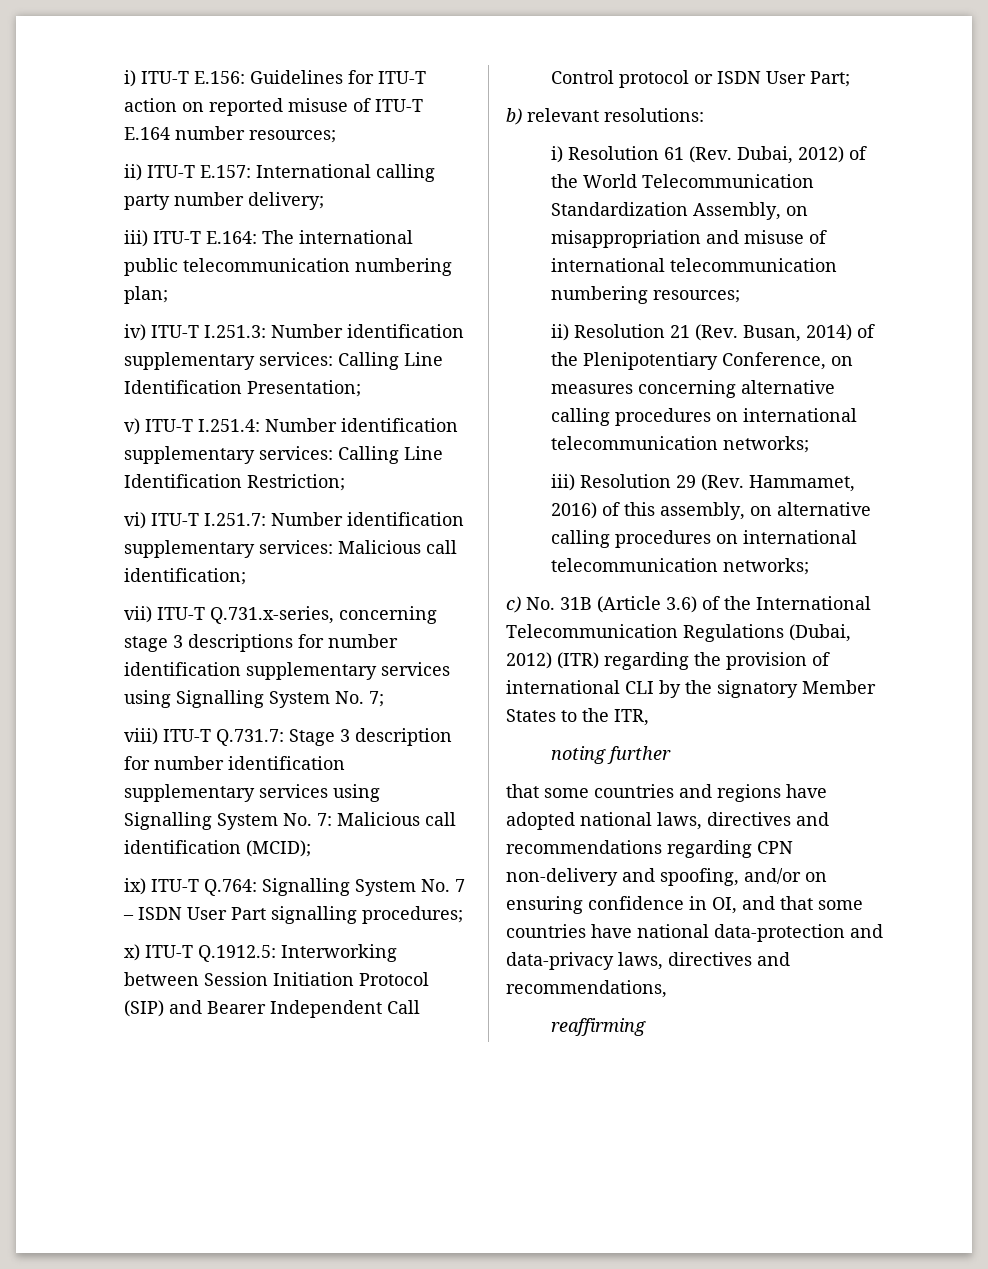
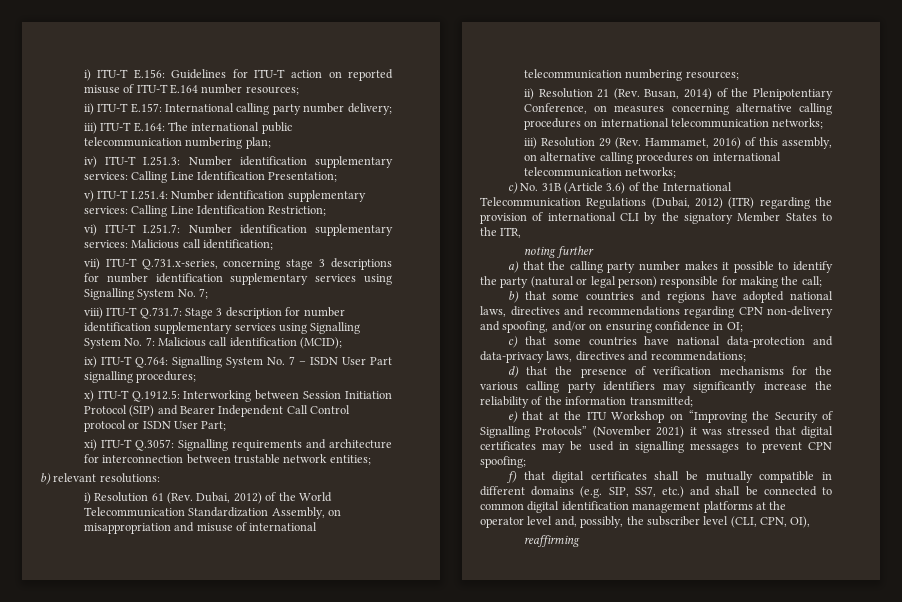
(851, 79) none -> [83,439,392,451] [83,454,371,465] // xi) ITU-T Q.3057: Signalling requirements and architecture for interconnection between trustable network entities;
(672, 755) none -> [507,261,833,273] [480,276,822,288] [507,291,519,303] a) that the calling party number makes it possible to identify the party (natural or legal person) responsible for making the call; // b)
[712,896,775,914] OI, and -> [726,322,743,332] [507,336,518,348] OI; // c)
[506,980,667,998] recommendations, -> [650,351,746,362] [507,366,832,378] [480,381,832,393] [480,396,693,408] [507,410,833,423] [480,426,833,438] [480,441,832,453] [480,456,526,468] [506,471,832,483] [480,486,832,498] [480,501,787,513] [480,516,811,528] recommendations; // d) that the presence of verification mechanisms for the various calling party identifiers may significantly increase the reliability of the information transmitted; // e) that at the ITU Workshop on “Improving the Security of Signalling Protocols” (November 2021) it was stressed that digital certificates may be used in signalling messages to prevent CPN spoofing; // f) that digital certificates shall be mutually compatible in different domains (e.g. SIP, SS7, etc.) and shall be connected to common digital identification management platforms at the operator level and, possibly, the subscriber level (CLI, CPN, OI),

